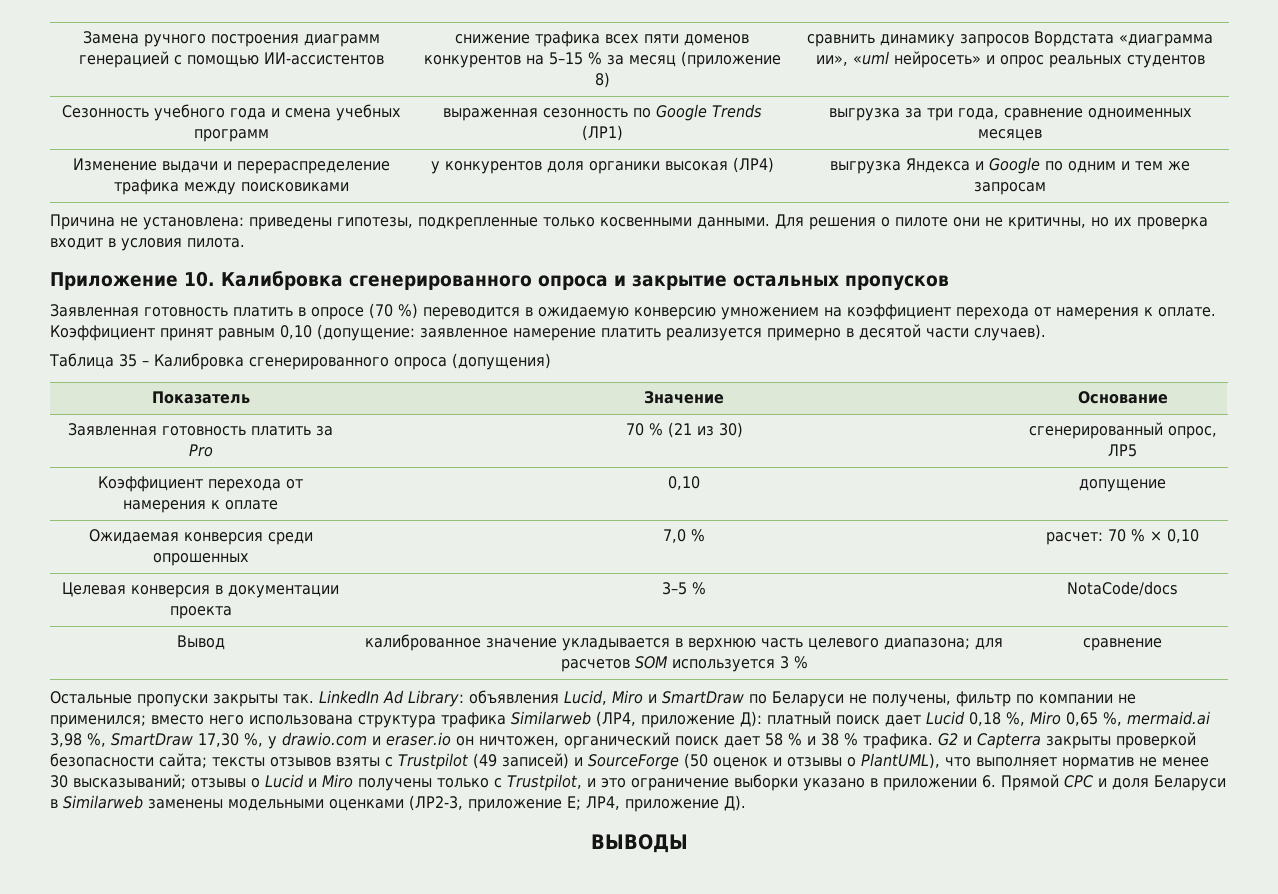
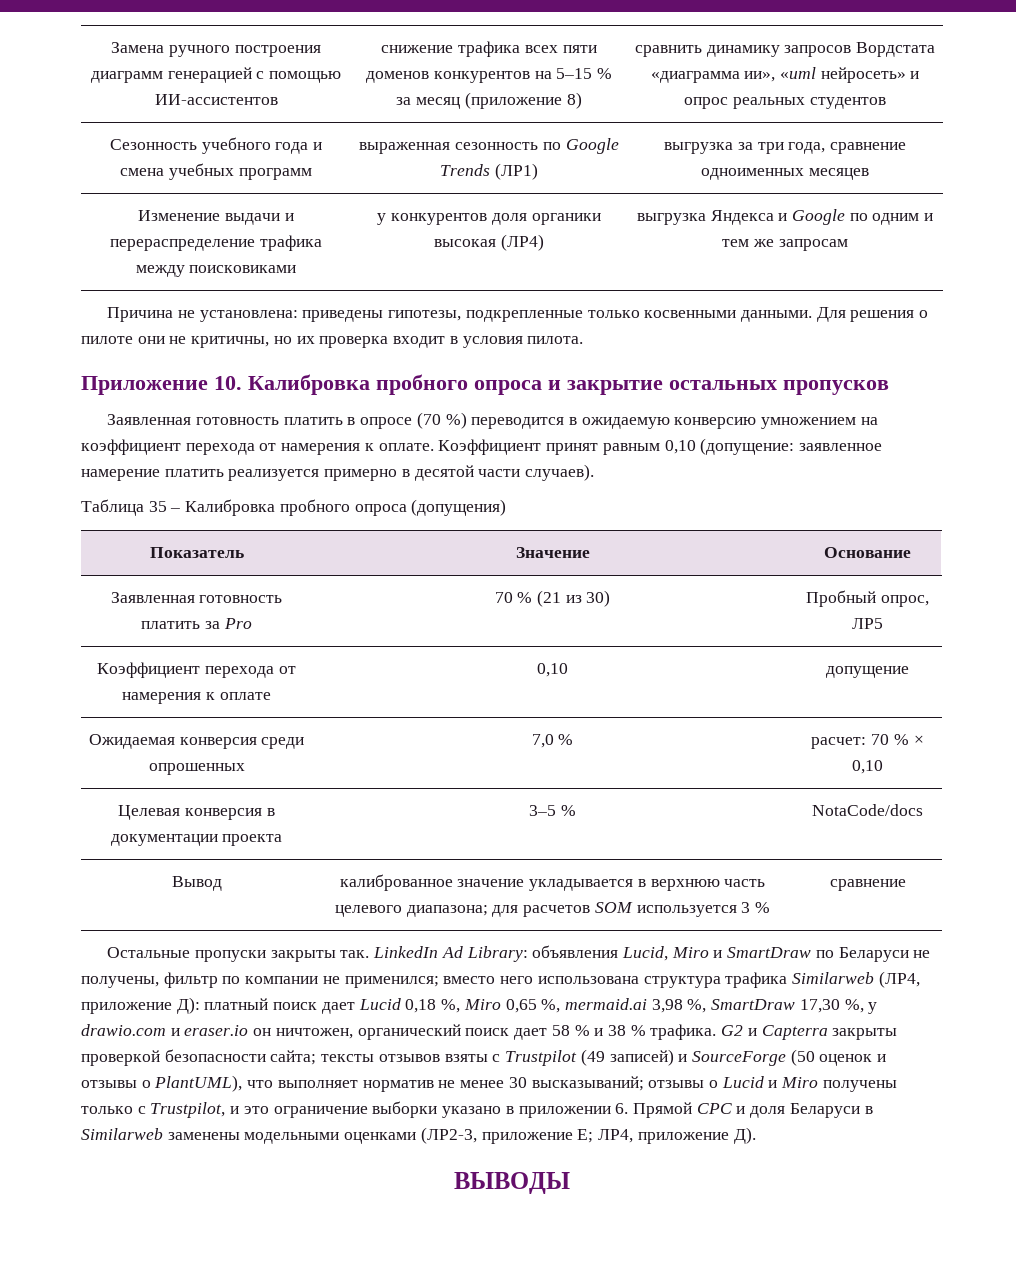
[349,275,532,290] сгенерированного -> [376,374,468,395] пробного
[249,357,389,370] сгенерированного -> [279,499,350,516] пробного
[1028,422,1163,439] сгенерированный -> [806,590,877,607] Пробный

